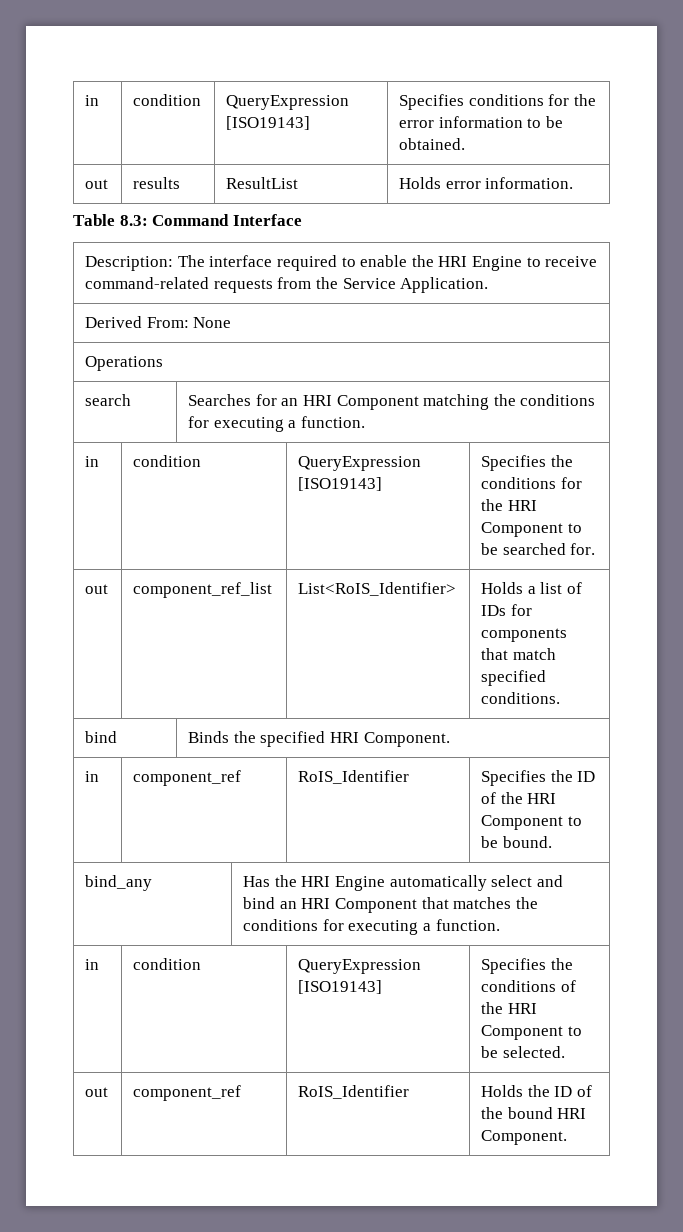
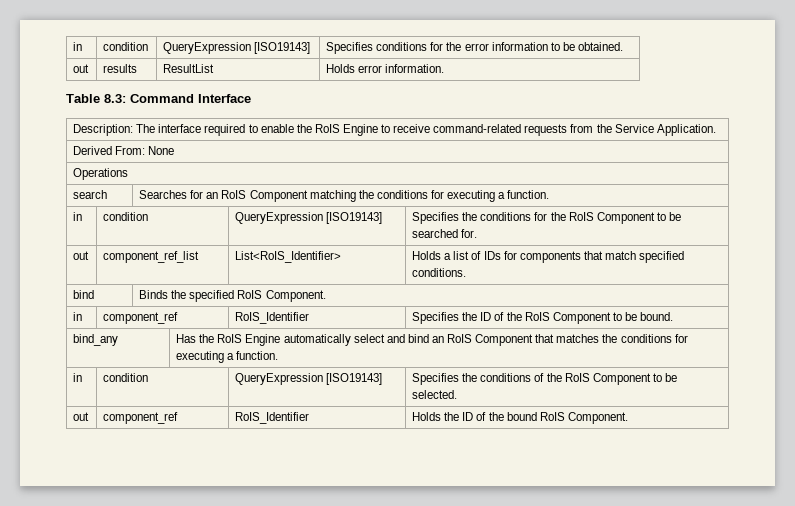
[438,256,468,267] HRI -> [314,124,340,133] RoIS
[303,395,333,406] HRI -> [221,190,247,199] RoIS
[507,500,537,511] HRI -> [568,212,594,221] RoIS
[330,732,360,743] HRI -> [237,290,263,299] RoIS
[527,793,557,804] HRI -> [524,312,550,321] RoIS
[301,876,331,887] HRI -> [217,334,243,343] RoIS
[301,898,331,909] HRI -> [447,334,473,343] RoIS
[507,1003,537,1014] HRI -> [564,373,590,382] RoIS
[557,1108,587,1119] HRI -> [539,412,565,421] RoIS

